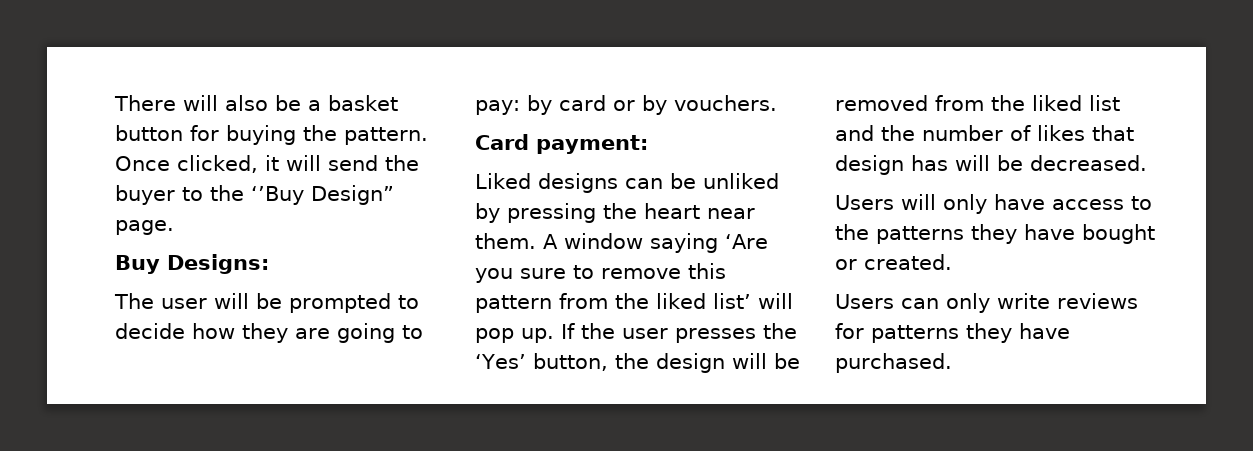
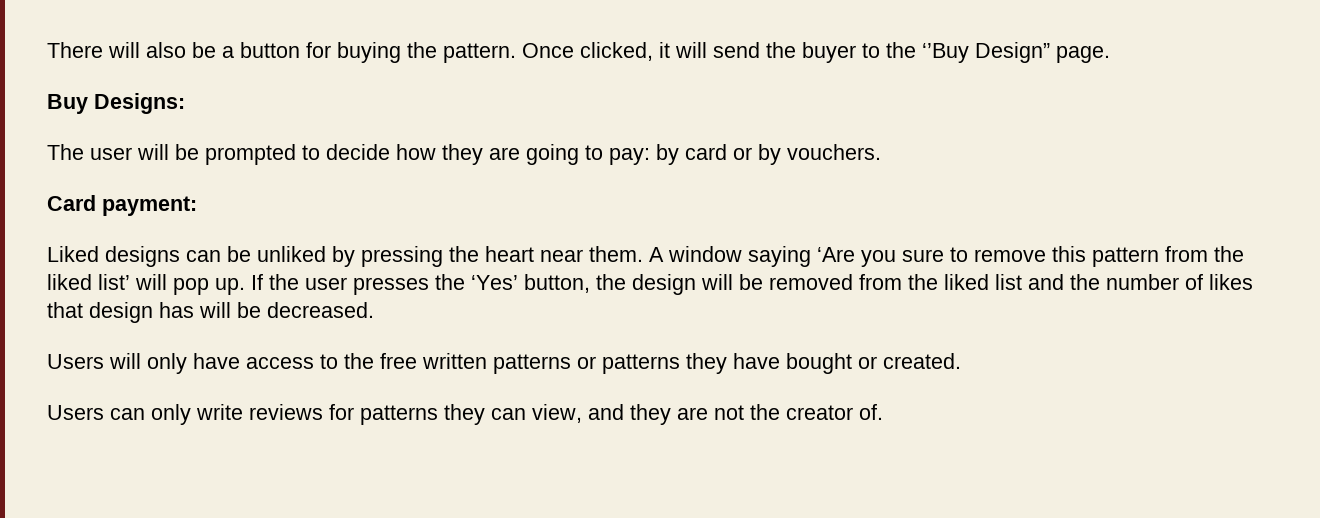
[328,95,398,111] basket -> (234, 52) none
(869, 232) none -> [380,353,596,374] free written patterns or
[1019,323,1070,339] [835,353,952,373] have purchased. -> [491,404,883,425] can view, and they are not the creator of.

